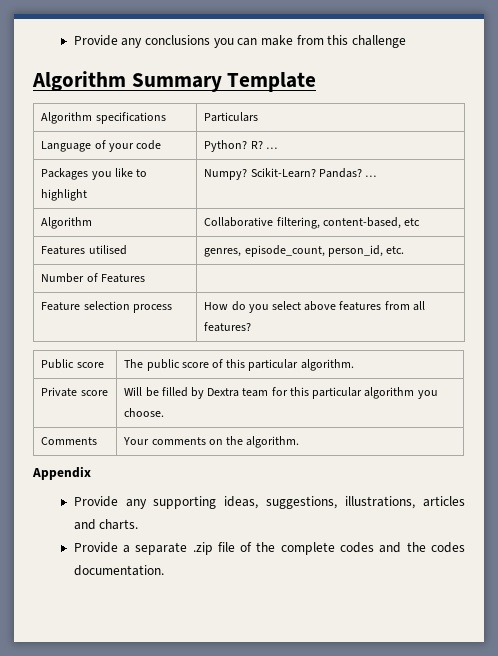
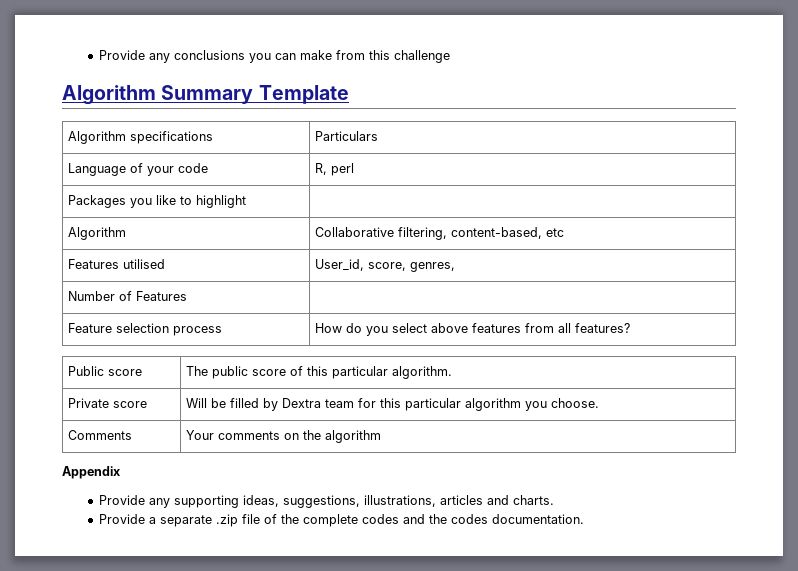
[204,140,277,152] Python? R? … -> [314,163,354,176] R, perl
[204,168,376,180] Numpy? Scikit-Learn? Pandas? … -> (246, 201) none
(127, 250) none -> [314,259,406,271] User_id, score,
[244,245,404,257] episode_count, person_id, etc. -> (455, 267) none
[246,436,300,448] algorithm. -> [324,430,381,443] algorithm

